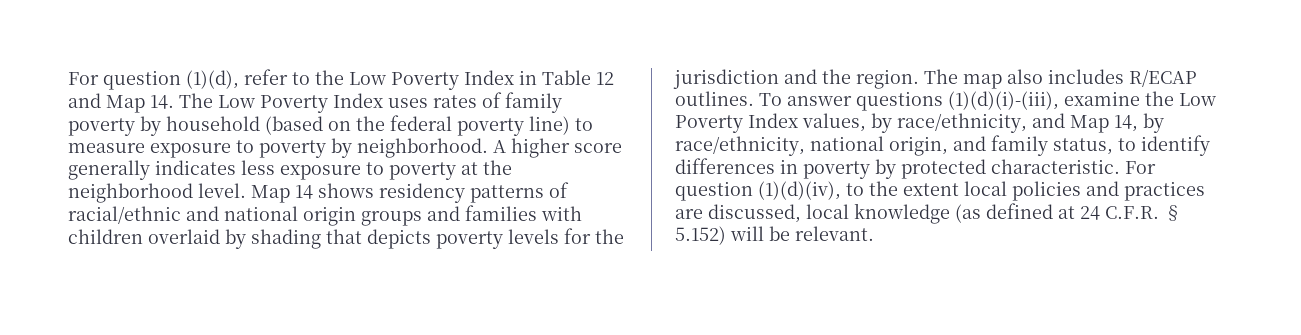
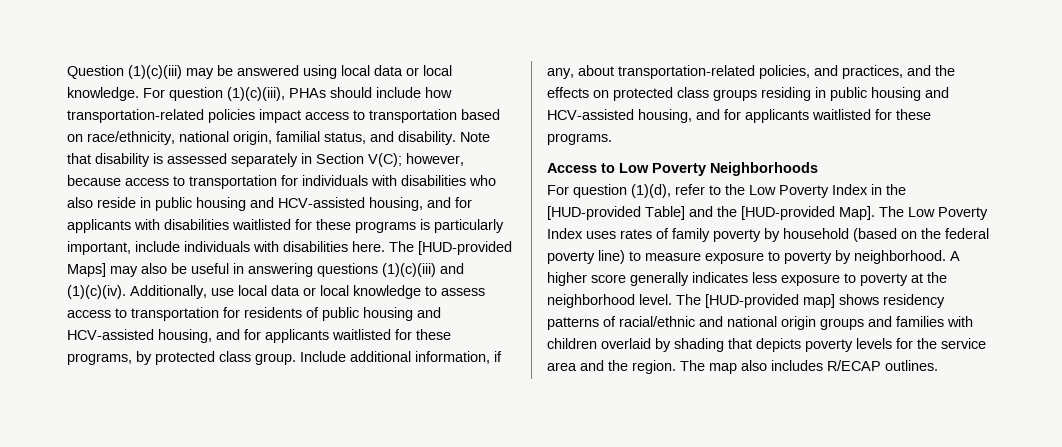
(68, 78) none -> [67,65,452,79] [67,87,452,101] [67,109,500,123] [67,131,490,145] [67,153,464,167] [67,175,496,189] [67,197,472,211] [67,219,504,233] [67,241,512,255] [67,263,464,277] [67,285,485,299] [67,307,441,321] [67,329,451,343] [67,351,502,365] [547,65,955,79] [547,87,949,101] [547,109,931,123] [547,133,612,145] [547,162,818,176] Question (1)(c)(iii) may be answered using local data or local knowledge. For question (1)(c)(iii), PHAs should include how transportation-related policies impact access to transportation based on race/ethnicity, national origin, familial status, and disability. Note that disability is assessed separately in Section V(C); however, because access to transportation for individuals with disabilities who also reside in public housing and HCV-assisted housing, and for applicants with disabilities waitlisted for these programs is particularly important, include individuals with disabilities here. The [HUD-provided Maps] may also be useful in answering questions (1)(c)(iii) and (1)(c)(iv). Additionally, use local data or local knowledge to assess access to transportation for residents of public housing and HCV-assisted housing, and for applicants waitlisted for these programs, by protected class group. Include additional information, if any, about transportation-related policies, and practices, and the effects on protected class groups residing in public housing and HCV-assisted housing, and for applicants waitlisted for these programs. // Access to Low Poverty Neighborhoods //
[542,70,614,85] [68,93,174,113] Table 12 and Map 14. -> [886,184,906,195] [547,206,875,220] the [HUD-provided Table] and the [HUD-provided Map].
[251,185,313,203] Map 14 -> [676,294,835,308] The [HUD-provided map]
[673,69,779,89] jurisdiction -> [941,338,986,349] [547,362,577,371] service area
[759,91,1216,111] [675,113,1164,133] [675,135,1210,156] [675,158,1156,179] [675,181,1205,201] [675,203,1182,224] [675,226,874,245] To answer questions (1)(d)(i)-(iii), examine the Low Poverty Index values, by race/ethnicity, and Map 14, by race/ethnicity, national origin, and family status, to identify differences in poverty by protected characteristic. For question (1)(d)(iv), to the extent local policies and practices are discussed, local knowledge (as defined at 24 C.F.R. § 5.152) will be relevant. -> (938, 365) none

